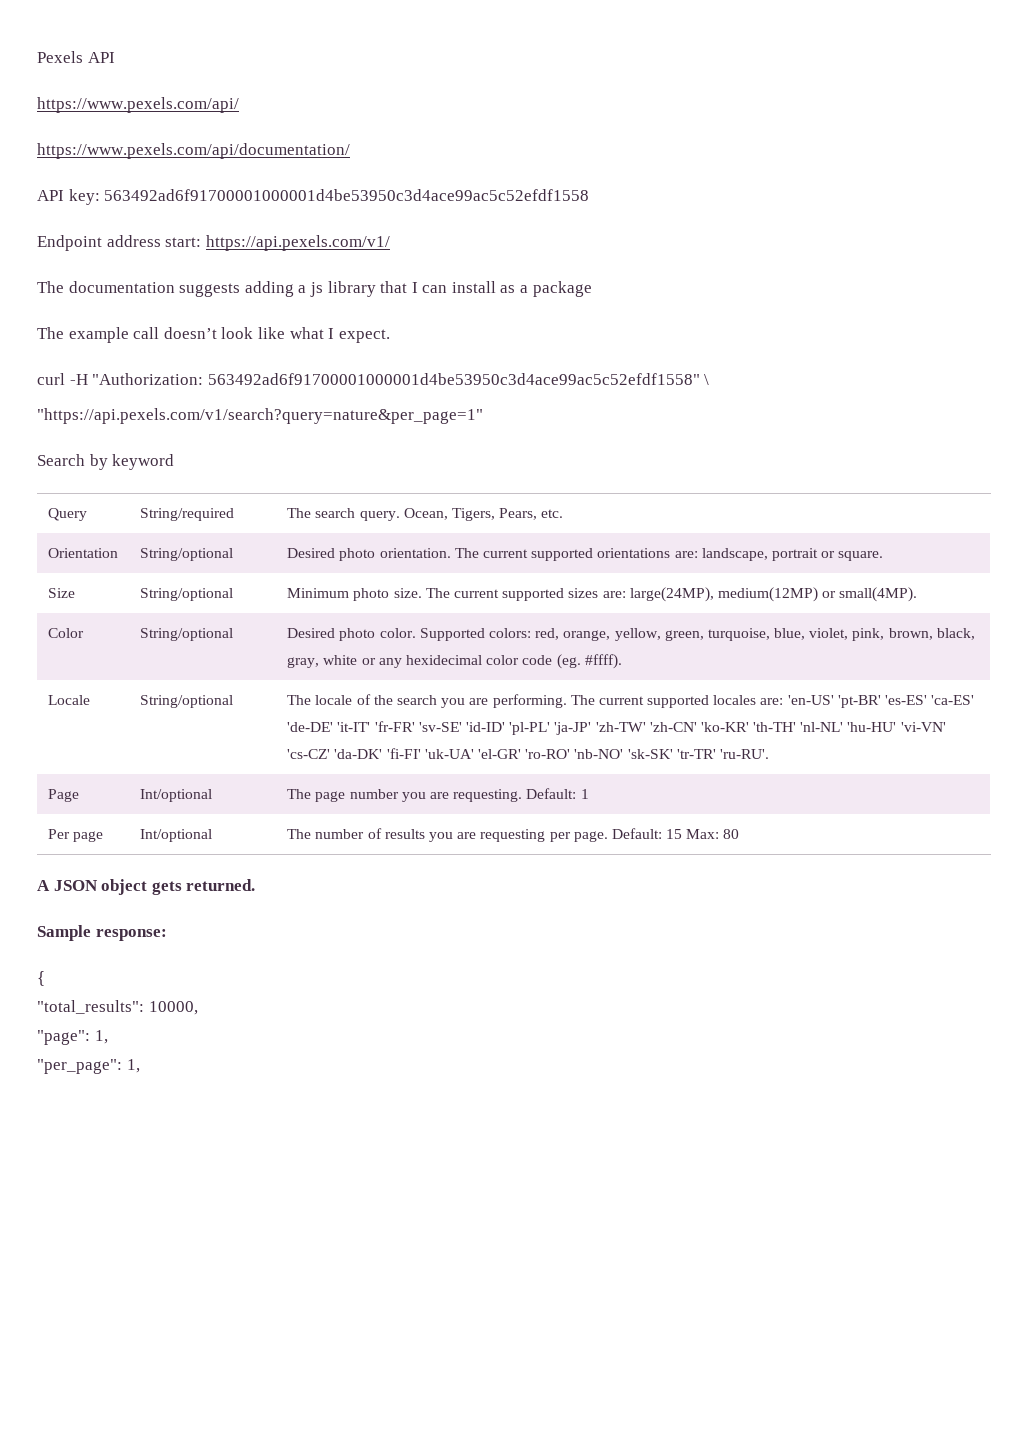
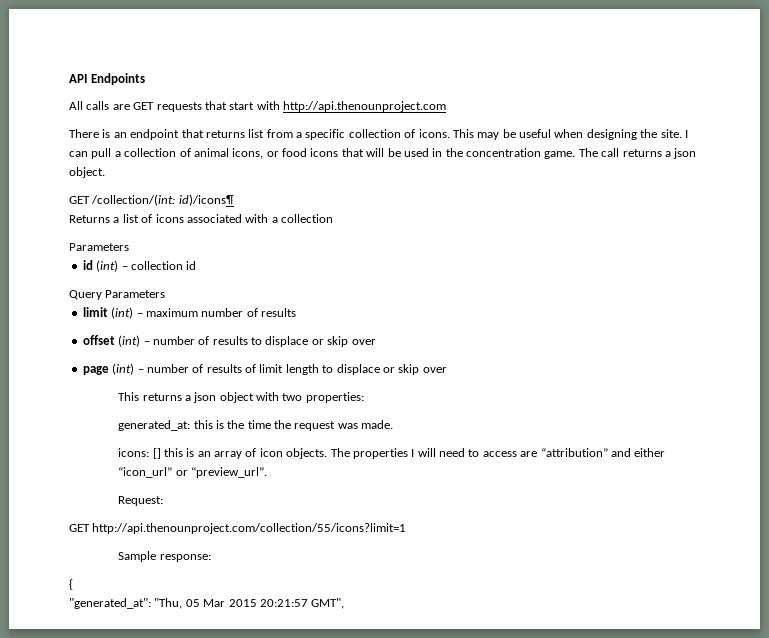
[37,51,115,63] [37,97,239,113] [37,143,350,159] [37,189,590,205] [37,235,390,251] [37,281,592,297] [37,327,390,343] [37,373,710,385] [37,408,483,424] [37,454,175,470] [47,508,87,521] [139,508,234,521] [287,508,564,521] [47,548,118,558] [139,548,233,561] [287,548,884,561] [47,588,75,598] [139,588,233,601] [287,587,918,602] [47,628,84,638] [139,628,233,641] [287,628,975,641] [287,654,622,669] [47,695,90,705] [139,695,233,708] [287,694,975,708] [287,721,946,735] [287,748,769,759] [47,789,79,802] [139,789,212,802] [287,788,589,802] [47,829,103,842] [139,829,212,842] [287,828,740,842] [37,879,256,895] [37,925,167,941] [37,971,45,986] [37,1000,198,1015] [37,1030,108,1045] [37,1059,140,1074] Pexels API // https://www.pexels.com/api/ // https://www.pexels.com/api/documentation/ // API key: 563492ad6f91700001000001d4be53950c3d4ace99ac5c52efdf1558 // Endpoint address start: https://api.pexels.com/v1/ // The documentation suggests adding a js library that I can install as a package // The example call doesn’t look like what I expect. // curl -H "Authorization: 563492ad6f91700001000001d4be53950c3d4ace99ac5c52efdf1558" \ // "https://api.pexels.com/v1/search?query=nature&per_page=1" // Search by keyword // Query | String/required | The search query. Ocean, Tigers, Pears, etc. // Orientation | String/optional | Desired photo orientation. The current supported orientations are: landscape, portrait or square. // Size | String/optional | Minimum photo size. The current supported sizes are: large(24MP), medium(12MP) or small(4MP). // Color | String/optional | Desired photo color. Supported colors: red, orange, yellow, green, turquoise, blue, violet, pink, brown, black, gray, white or any hexidecimal color code (eg. #ffff). // Locale | String/optional | The locale of the search you are performing. The current supported locales are: 'en-US' 'pt-BR' 'es-ES' 'ca-ES' 'de-DE' 'it-IT' 'fr-FR' 'sv-SE' 'id-ID' 'pl-PL' 'ja-JP' 'zh-TW' 'zh-CN' 'ko-KR' 'th-TH' 'nl-NL' 'hu-HU' 'vi-VN' 'cs-CZ' 'da-DK' 'fi-FI' 'uk-UA' 'el-GR' 'ro-RO' 'nb-NO' 'sk-SK' 'tr-TR' 'ru-RU'. // Page | Int/optional | The page number you are requesting. Default: 1 // Per page | Int/optional | The number of results you are requesting per page. Default: 15 Max: 80 // A JSON object gets returned. // Sample response: // { // "total_results": 10000, // "page": 1, // "per_page": 1, -> [69,73,145,85] [69,101,446,112] [69,129,688,140] [69,148,697,159] [69,167,105,178] [69,194,234,206] [69,214,333,223] [69,243,129,251] [82,260,197,272] [69,290,166,300] [82,307,296,319] [82,335,376,347] [82,363,447,375] [118,392,364,403] [118,420,394,431] [118,448,666,459] [118,467,267,478] [118,496,164,506] [69,523,407,534] [118,551,211,562] [69,579,73,590] [69,598,345,609] API Endpoints // All calls are GET requests that start with http://api.thenounproject.com // There is an endpoint that returns list from a specific collection of icons. This may be useful when designing the site. I can pull a collection of animal icons, or food icons that will be used in the concentration game. The call returns a json object. // GET /collection/(int: id)/icons¶ // Returns a list of icons associated with a collection // Parameters // id (int) – collection id // Query Parameters // limit (int) – maximum number of results // offset (int) – number of results to displace or skip over // page (int) – number of results of limit length to displace or skip over // This returns a json object with two properties: // generated_at: this is the time the request was made. // icons: [] this is an array of icon objects. The properties I will need to access are “attribution” and either “icon_url” or “preview_url”. // Request: // GET http://api.thenounproject.com/collection/55/icons?limit=1 // Sample response: // { // "generated_at": "Thu, 05 Mar 2015 20:21:57 GMT",

